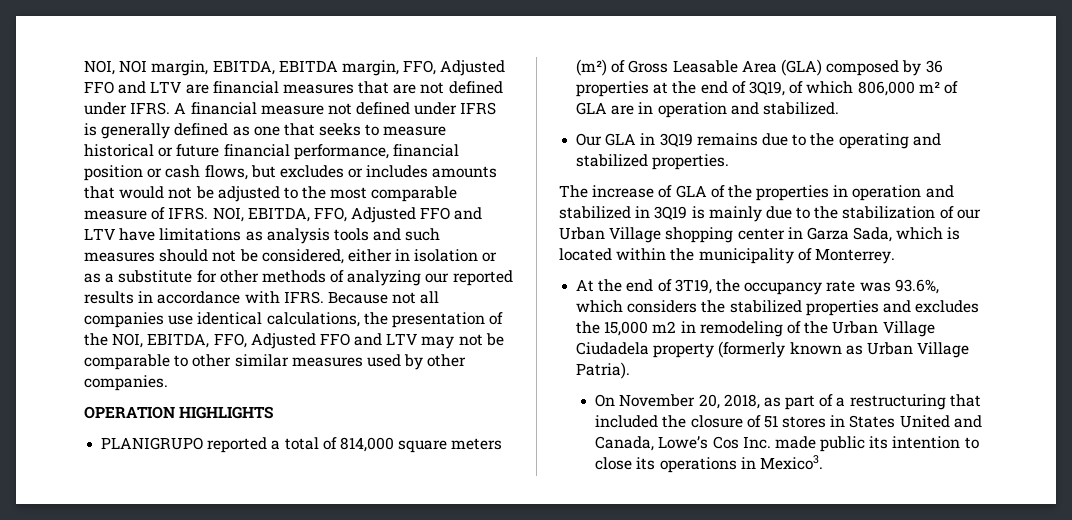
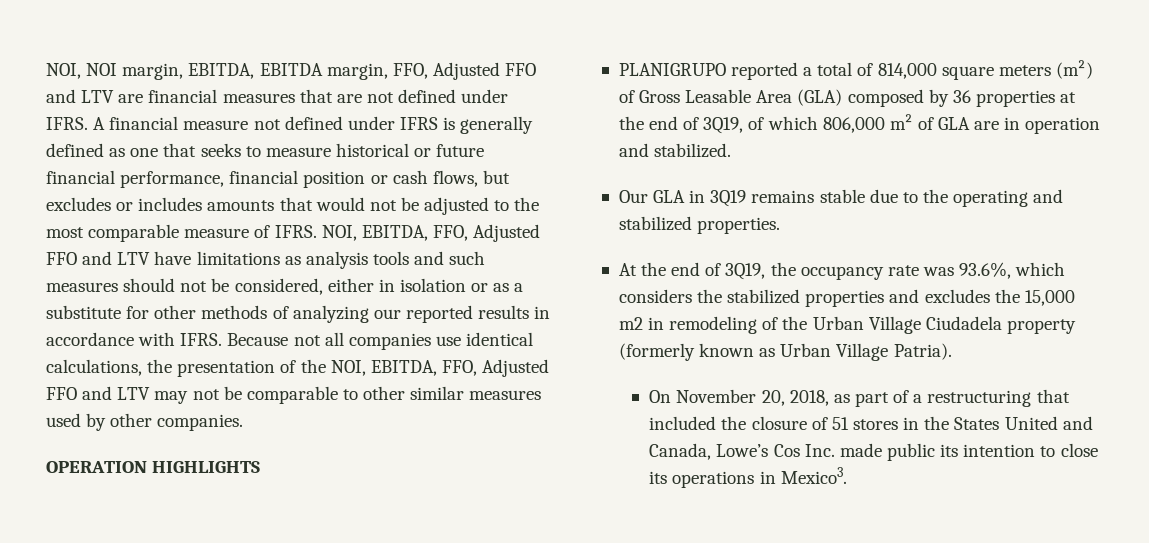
(758, 139) none -> [819,189,865,203] stable
[559,185,954,201] [559,206,981,222] [559,227,961,243] [559,248,895,264] // The increase of GLA of the properties in operation and stabilized in 3Q19 is mainly due to the stabilization of our Urban Village shopping center in Garza Sada, which is located within the municipality of Monterrey. -> (781, 225) none
[674,279,712,294] 3T19, -> [725,263,766,280] 3Q19,
(846, 421) none -> [924,416,950,430] the

